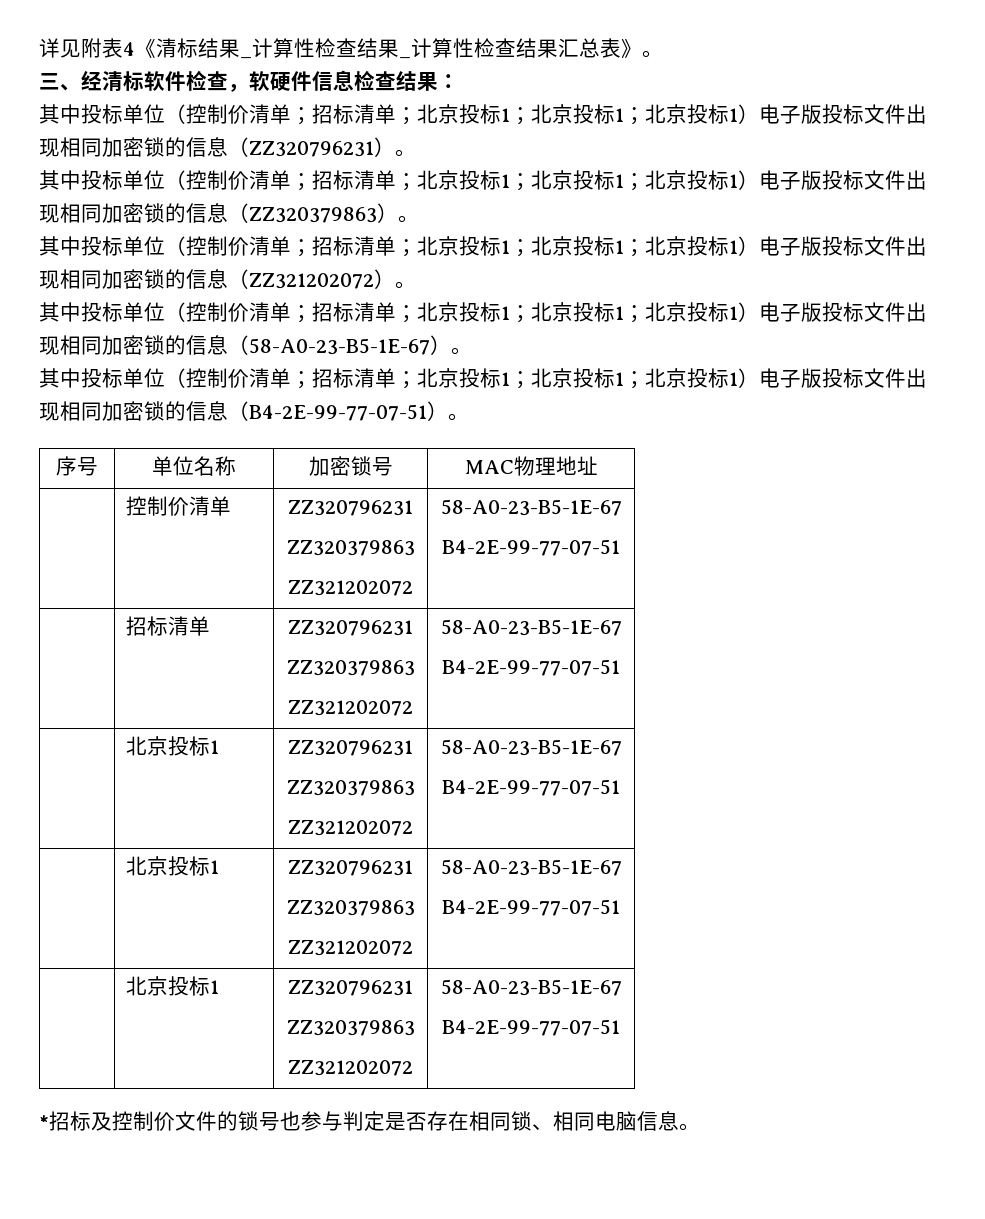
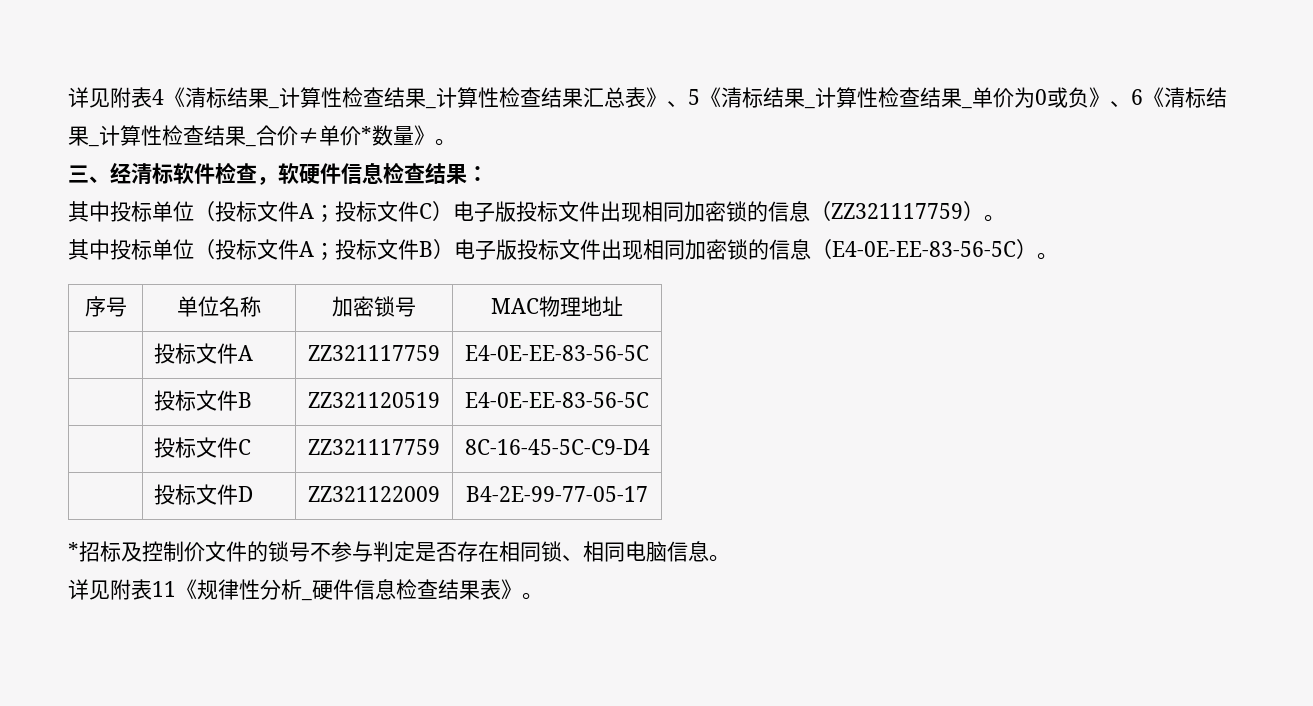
(642, 48) none -> [667,87,1227,109] [68,125,435,147] 、5《清标结果_计算性检查结果_单价为0或负》、6《清标结果_计算性检查结果_合价≠单价*数量》
[186,104,738,125] 控制价清单；招标清单；北京投标1；北京投标1；北京投标1 -> [215,201,432,223] 投标文件A；投标文件C
[249,137,416,157] [39,170,738,191] ZZ320796231）。 // 其中投标单位（控制价清单；招标清单；北京投标1；北京投标1；北京投标1 -> [831,201,1005,222] [68,239,433,261] ZZ321117759）。 // 其中投标单位（投标文件A；投标文件B
[249,203,419,223] [39,236,927,257] [39,269,416,289] [39,302,927,323] [39,335,472,355] [39,368,927,389] [39,401,427,421] ZZ320379863）。 // 其中投标单位（控制价清单；招标清单；北京投标1；北京投标1；北京投标1）电子版投标文件出现相同加密锁的信息（ZZ321202072）。 // 其中投标单位（控制价清单；招标清单；北京投标1；北京投标1；北京投标1）电子版投标文件出现相同加密锁的信息（58-A0-23-B5-1E-67）。 // 其中投标单位（控制价清单；招标清单；北京投标1；北京投标1；北京投标1）电子版投标文件出现相同加密锁的信息（B4-2E-99-77-07-51 -> [832,241,1016,257] E4-0E-EE-83-56-5C
[126,496,232,516] [288,500,413,516] [286,540,415,556] [288,580,413,596] [440,499,622,516] [442,539,620,556] [126,616,211,636] [288,620,413,636] [286,660,415,676] [288,700,413,716] [440,619,622,636] [442,659,620,676] [126,736,220,756] [288,740,413,756] [286,780,415,796] [288,820,413,836] [440,739,622,756] [442,779,620,796] [126,856,220,876] [288,860,413,876] [286,900,415,916] [288,940,413,956] [440,859,622,876] [442,899,620,916] [126,976,220,996] [288,980,413,996] [286,1020,415,1036] [288,1060,413,1076] [440,979,622,996] [442,1019,620,1036] 控制价清单 | ZZ320796231 // ZZ320379863 // ZZ321202072 | 58-A0-23-B5-1E-67 // B4-2E-99-77-07-51 // | 招标清单 | ZZ320796231 // ZZ320379863 // ZZ321202072 | 58-A0-23-B5-1E-67 // B4-2E-99-77-07-51 // | 北京投标1 | ZZ320796231 // ZZ320379863 // ZZ321202072 | 58-A0-23-B5-1E-67 // B4-2E-99-77-07-51 // | 北京投标1 | ZZ320796231 // ZZ320379863 // ZZ321202072 | 58-A0-23-B5-1E-67 // B4-2E-99-77-07-51 // | 北京投标1 | ZZ320796231 // ZZ320379863 // ZZ321202072 | 58-A0-23-B5-1E-67 // B4-2E-99-77-07-51 -> [153,343,253,364] [308,345,440,361] [465,345,649,361] [153,390,252,411] [308,392,440,408] [465,392,649,408] [153,437,251,458] [308,439,440,455] [464,439,650,455] [153,484,253,505] [308,486,440,502] [466,486,648,502] 投标文件A | ZZ321117759 | E4-0E-EE-83-56-5C // | 投标文件B | ZZ321120519 | E4-0E-EE-83-56-5C // | 投标文件C | ZZ321117759 | 8C-16-45-5C-C9-D4 // | 投标文件D | ZZ321122009 | B4-2E-99-77-05-17
[280,1111,301,1131] 也 -> [310,543,331,562] 不
(700, 1127) none -> [68,579,543,601] // 详见附表11《规律性分析_硬件信息检查结果表》。

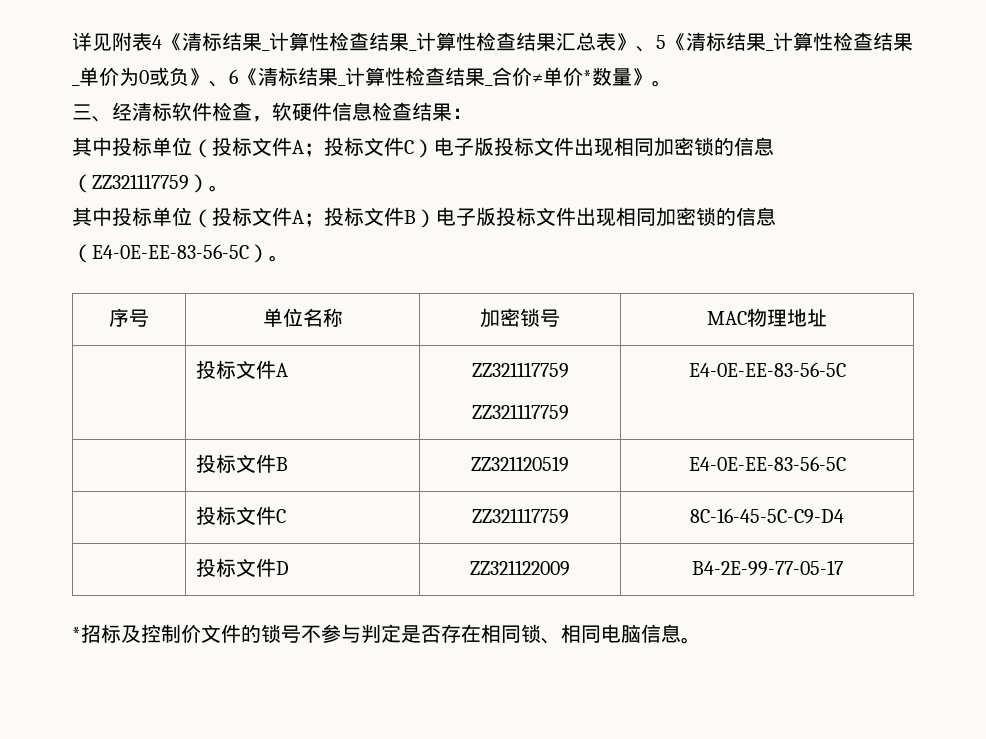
(440, 353) none -> [471,404,569,420] // ZZ321117759
[68,579,543,601] // 详见附表11《规律性分析_硬件信息检查结果表》。 -> (701, 640) none

